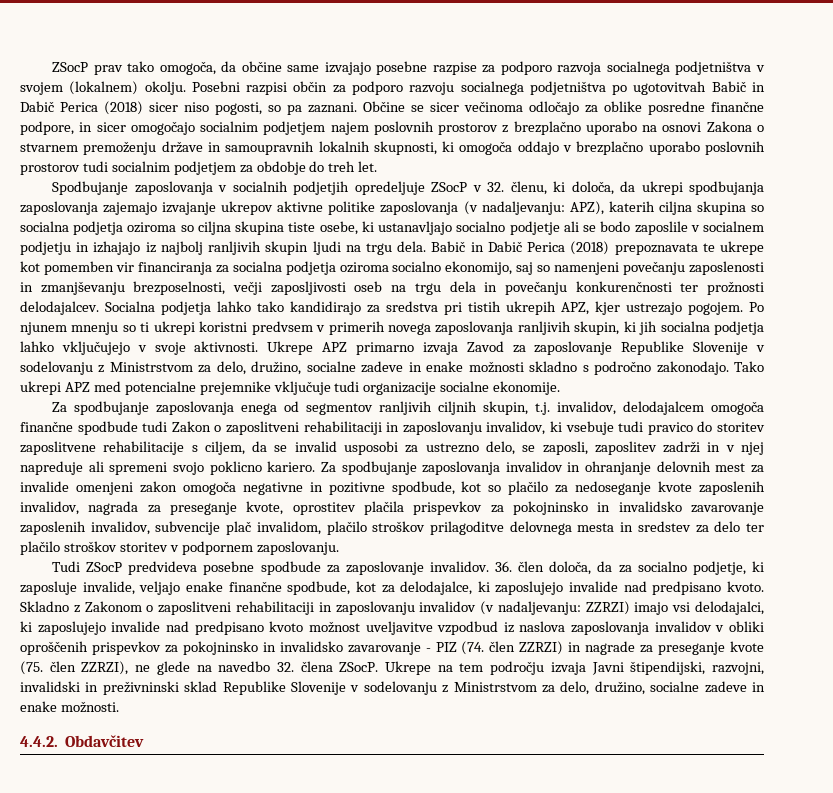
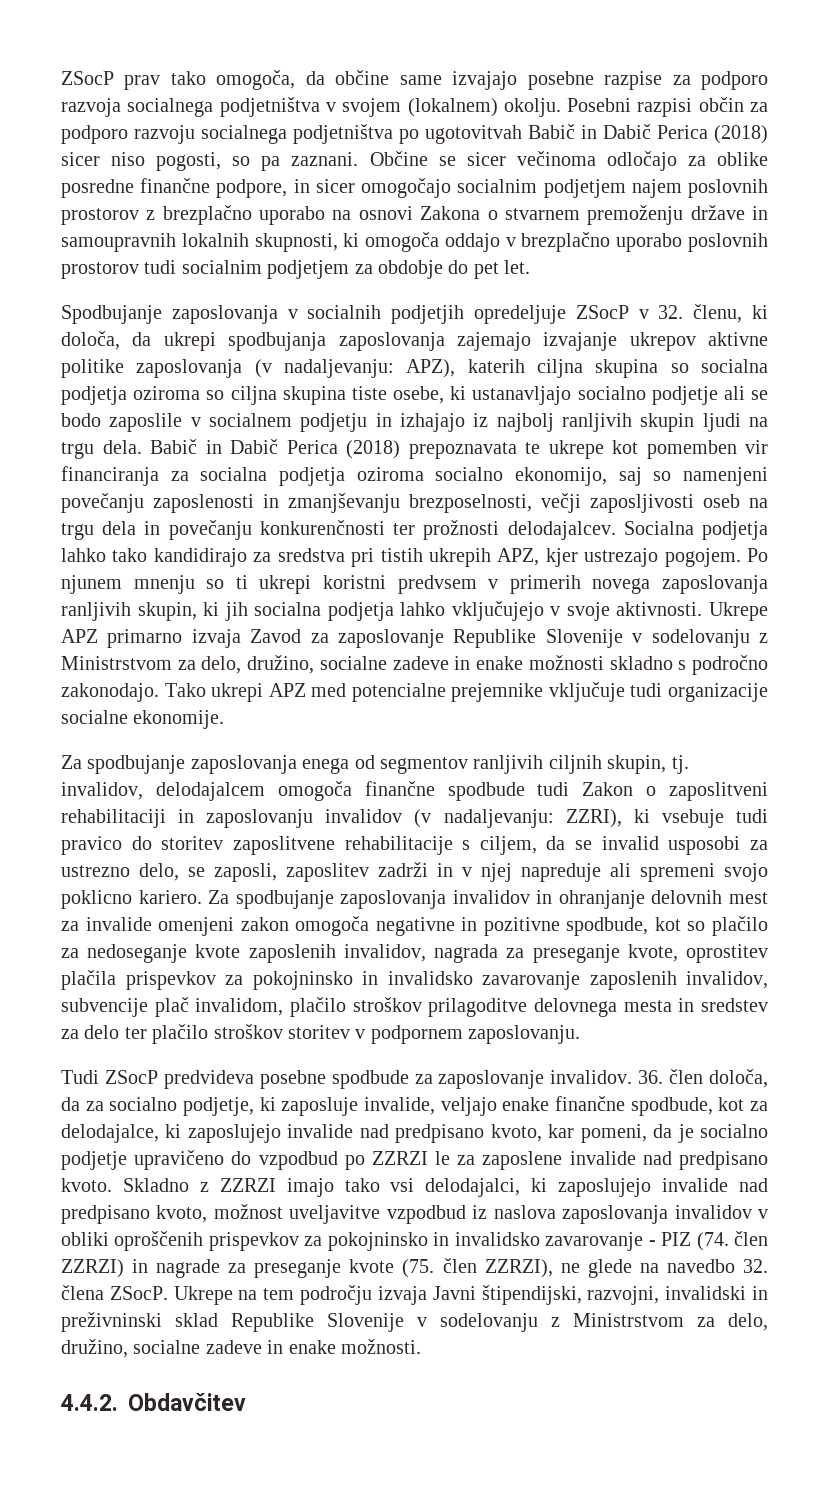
[328,161,356,172] treh -> [473,262,499,279] pet
[535,402,551,415] t.j. -> [671,755,689,774] tj.
[486,421,546,435] invalidov, -> [325,809,622,828] invalidov (v nadaljevanju: ZZRI),
[726,581,764,592] [20,601,669,615] kvoto. Skladno z Zakonom o zaposlitveni rehabilitaciji in zaposlovanju invalidov (v nadaljevanju: ZZRZI) imajo -> [490,1124,769,1143] [61,1150,768,1170] [61,1178,380,1197] kvoto, kar pomeni, da je socialno podjetje upravičeno do vzpodbud po ZZRZI le za zaposlene invalide nad predpisano kvoto. Skladno z ZZRZI imajo tako
[269,621,304,632] kvoto -> [156,1205,208,1223] kvoto,

